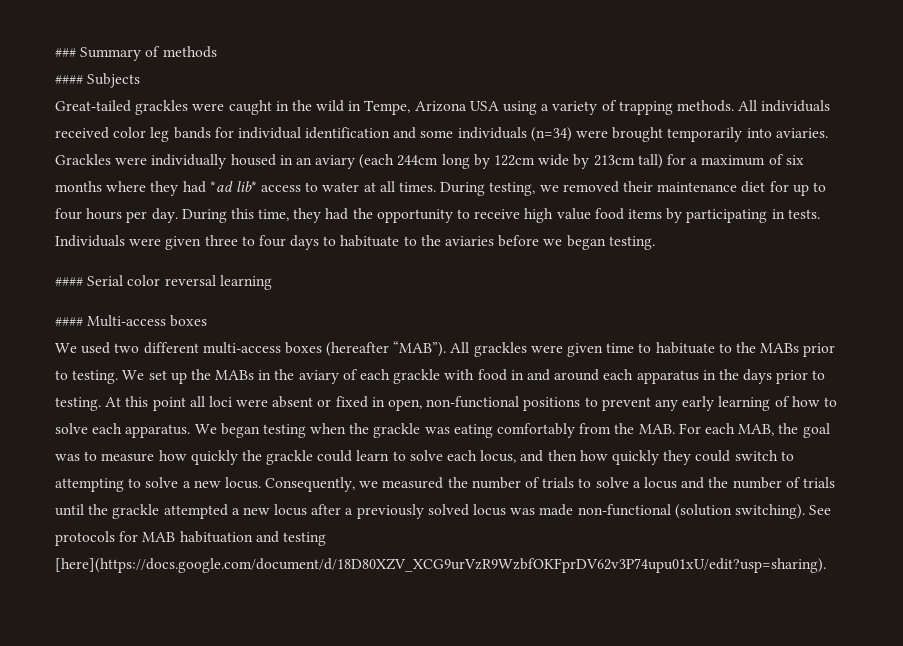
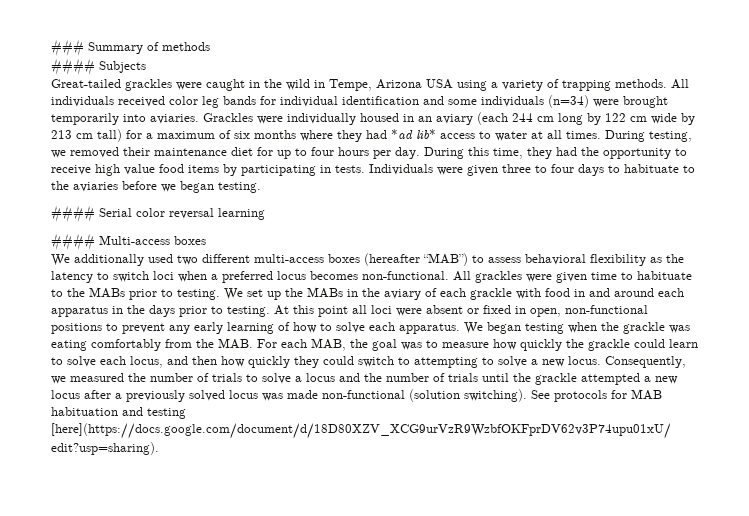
[397,154,635,169] 244cm long by 122cm wide by 213cm -> [512,113,695,125] [51,130,93,139] 244 cm long by 122 cm wide by 213 cm
(77, 348) none -> [74,254,144,266] additionally
[393,341,447,357] “MAB”). -> [423,253,684,266] [51,271,449,283] “MAB”) to assess behavioral flexibility as the latency to switch loci when a preferred locus becomes non-functional.

